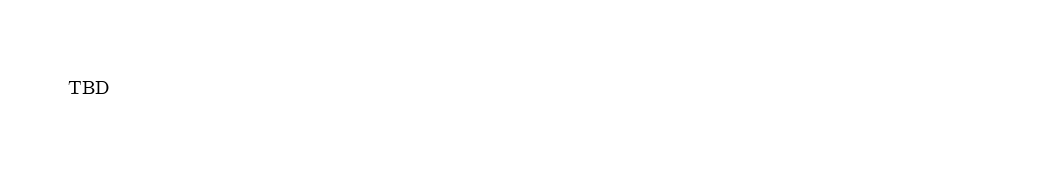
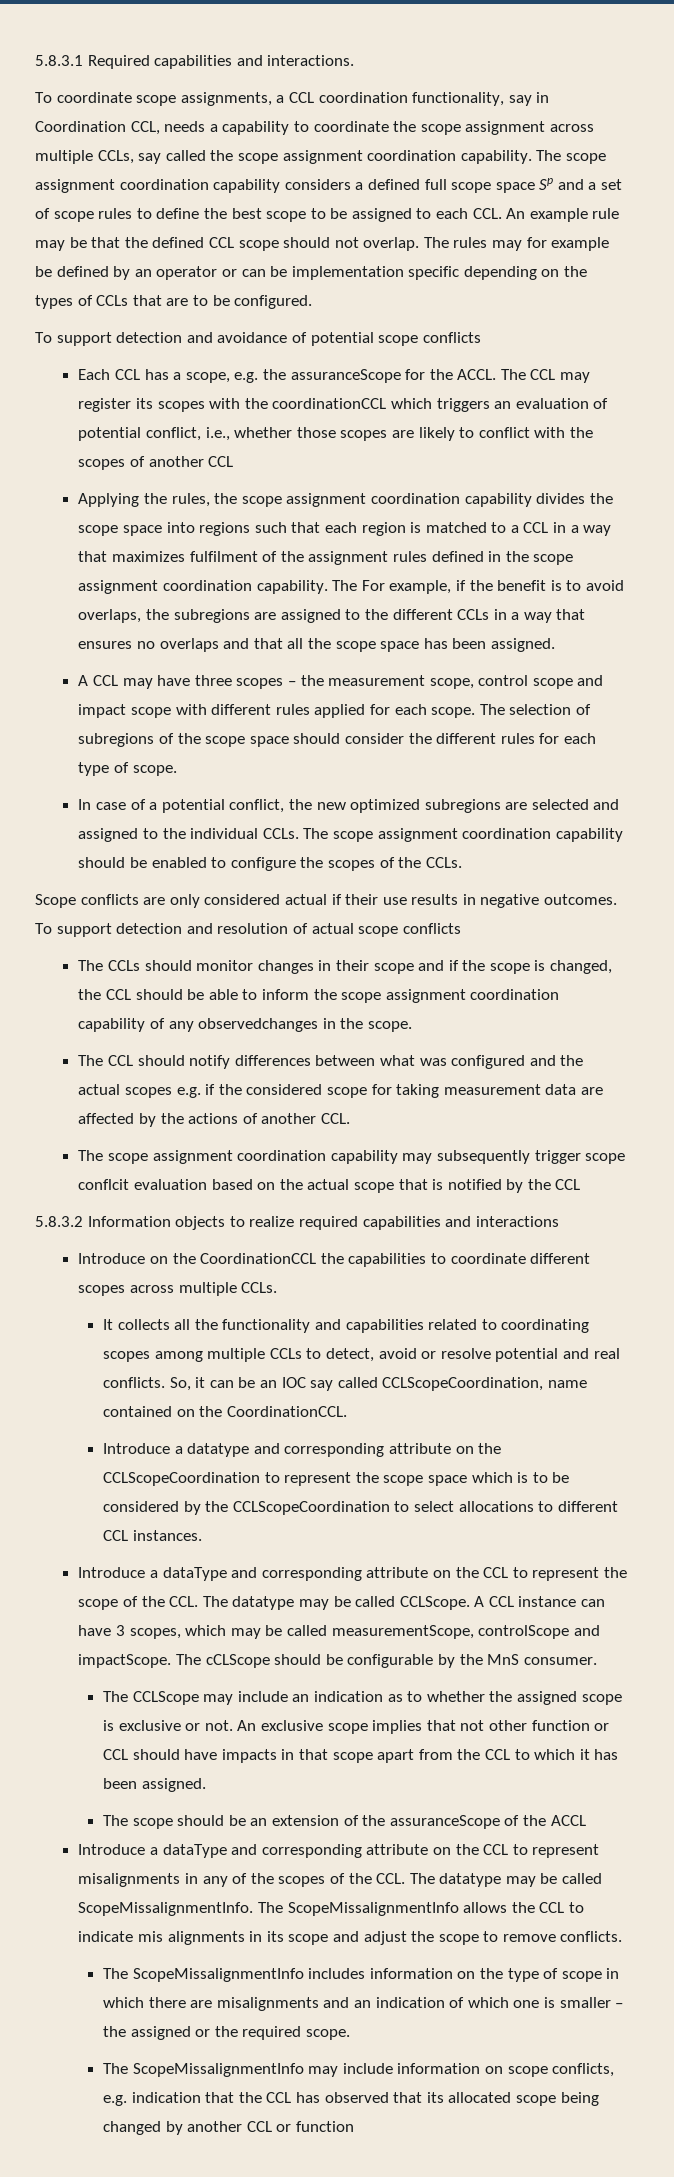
[68,81,110,94] TBD -> [35,55,355,69] [35,92,550,106] [35,121,594,135] [35,150,606,164] [35,178,623,193] [35,208,620,222] [35,237,610,251] [35,266,588,280] [35,295,313,309] [35,332,481,346] [78,369,591,383] [78,398,609,412] [78,427,593,441] [78,456,234,470] [78,493,613,507] [78,522,612,536] [78,551,574,565] [78,580,624,594] [78,609,586,623] [78,638,555,652] [78,675,604,689] [78,704,591,718] [78,733,596,747] [78,762,177,776] [78,799,620,813] [78,828,623,842] [78,857,462,871] [35,894,618,908] [35,923,461,937] [78,960,613,974] [78,989,560,1003] [78,1018,412,1032] [78,1055,584,1069] [78,1084,603,1098] [78,1113,350,1127] [78,1150,626,1164] [78,1179,581,1193] [35,1216,559,1230] [78,1253,591,1267] [78,1282,278,1296] [103,1319,590,1333] [103,1348,620,1362] [103,1377,587,1391] [103,1406,347,1417] [103,1443,502,1457] [103,1472,570,1486] [103,1501,618,1515] [103,1530,202,1541] [78,1567,627,1581] [78,1596,606,1610] [78,1625,600,1639] [78,1654,597,1668] [103,1691,622,1705] [103,1720,610,1734] [103,1749,619,1763] [103,1778,206,1792] [103,1815,586,1829] [78,1844,600,1858] [78,1873,603,1887] [78,1902,584,1916] [78,1931,623,1945] [103,1968,620,1982] [103,1997,624,2011] [103,2026,350,2040] [103,2063,615,2077] [103,2092,599,2106] [103,2121,354,2135] 5.8.3.1 Required capabilities and interactions. // To coordinate scope assignments, a CCL coordination functionality, say in Coordination CCL, needs a capability to coordinate the scope assignment across multiple CCLs, say called the scope assignment coordination capability. The scope assignment coordination capability considers a defined full scope space Sp and a set of scope rules to define the best scope to be assigned to each CCL. An example rule may be that the defined CCL scope should not overlap. The rules may for example be defined by an operator or can be implementation specific depending on the types of CCLs that are to be configured. // To support detection and avoidance of potential scope conflicts // Each CCL has a scope, e.g. the assuranceScope for the ACCL. The CCL may register its scopes with the coordinationCCL which triggers an evaluation of potential conflict, i.e., whether those scopes are likely to conflict with the scopes of another CCL // Applying the rules, the scope assignment coordination capability divides the scope space into regions such that each region is matched to a CCL in a way that maximizes fulfilment of the assignment rules defined in the scope assignment coordination capability. The For example, if the benefit is to avoid overlaps, the subregions are assigned to the different CCLs in a way that ensures no overlaps and that all the scope space has been assigned. // A CCL may have three scopes – the measurement scope, control scope and impact scope with different rules applied for each scope. The selection of subregions of the scope space should consider the different rules for each type of scope. // In case of a potential conflict, the new optimized subregions are selected and assigned to the individual CCLs. The scope assignment coordination capability should be enabled to configure the scopes of the CCLs. // Scope conflicts are only considered actual if their use results in negative outcomes. To support detection and resolution of actual scope conflicts // The CCLs should monitor changes in their scope and if the scope is changed, the CCL should be able to inform the scope assignment coordination capability of any observedchanges in the scope. // The CCL should notify differences between what was configured and the actual scopes e.g. if the considered scope for taking measurement data are affected by the actions of another CCL. // The scope assignment coordination capability may subsequently trigger scope conflcit evaluation based on the actual scope that is notified by the CCL // 5.8.3.2 Information objects to realize required capabilities and interactions // Introduce on the CoordinationCCL the capabilities to coordinate different scopes across multiple CCLs. // It collects all the functionality and capabilities related to coordinating scopes among multiple CCLs to detect, avoid or resolve potential and real conflicts. So, it can be an IOC say called CCLScopeCoordination, name contained on the CoordinationCCL. // Introduce a datatype and corresponding attribute on the CCLScopeCoordination to represent the scope space which is to be considered by the CCLScopeCoordination to select allocations to different CCL instances. // Introduce a dataType and corresponding attribute on the CCL to represent the scope of the CCL. The datatype may be called CCLScope. A CCL instance can have 3 scopes, which may be called measurementScope, controlScope and impactScope. The cCLScope should be configurable by the MnS consumer. // The CCLScope may include an indication as to whether the assigned scope is exclusive or not. An exclusive scope implies that not other function or CCL should have impacts in that scope apart from the CCL to which it has been assigned. // The scope should be an extension of the assuranceScope of the ACCL // Introduce a dataType and corresponding attribute on the CCL to represent misalignments in any of the scopes of the CCL. The datatype may be called ScopeMissalignmentInfo. The ScopeMissalignmentInfo allows the CCL to indicate mis alignments in its scope and adjust the scope to remove conflicts. // The ScopeMissalignmentInfo includes information on the type of scope in which there are misalignments and an indication of which one is smaller – the assigned or the required scope. // The ScopeMissalignmentInfo may include information on scope conflicts, e.g. indication that the CCL has observed that its allocated scope being changed by another CCL or function

